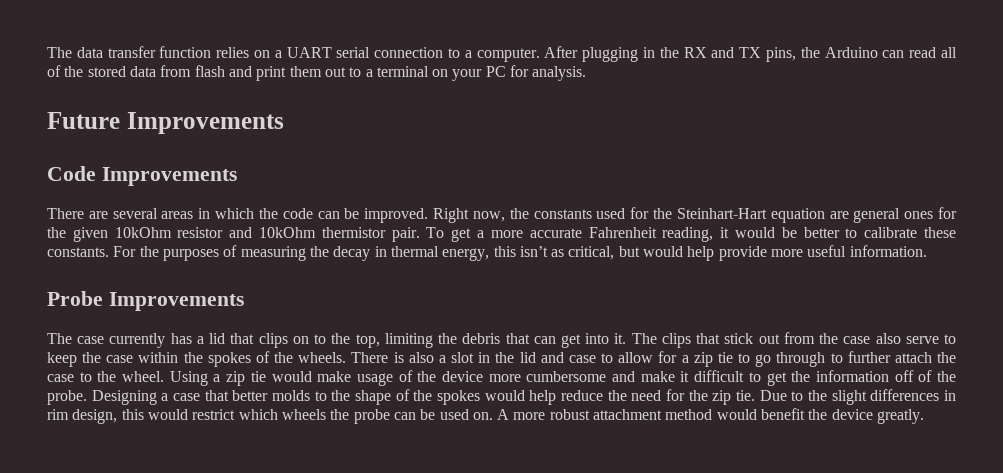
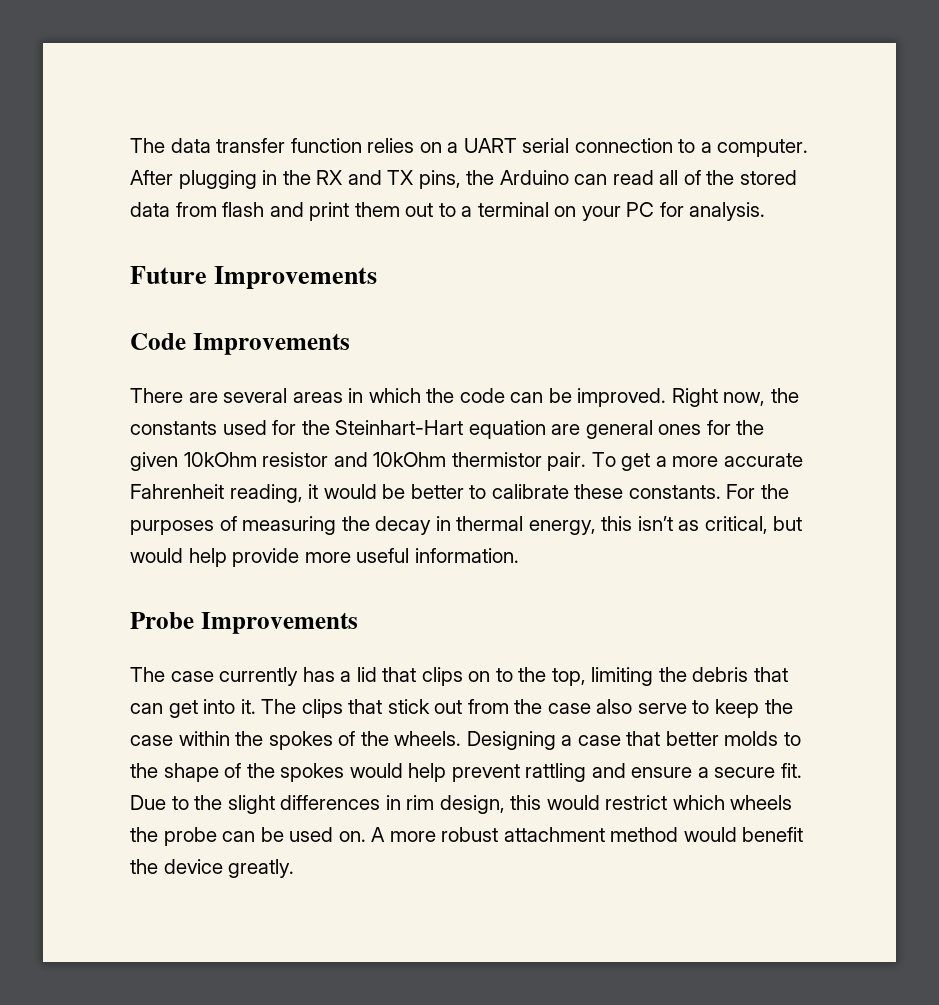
[351,351,956,367] [47,370,957,386] [47,390,87,405] There is also a slot in the lid and case to allow for a zip tie to go through to further attach the case to the wheel. Using a zip tie would make usage of the device more cumbersome and make it difficult to get the information off of the probe. -> (462, 738) none
[561,389,755,405] reduce the need for the zip tie. -> [451,763,802,782] prevent rattling and ensure a secure fit.

